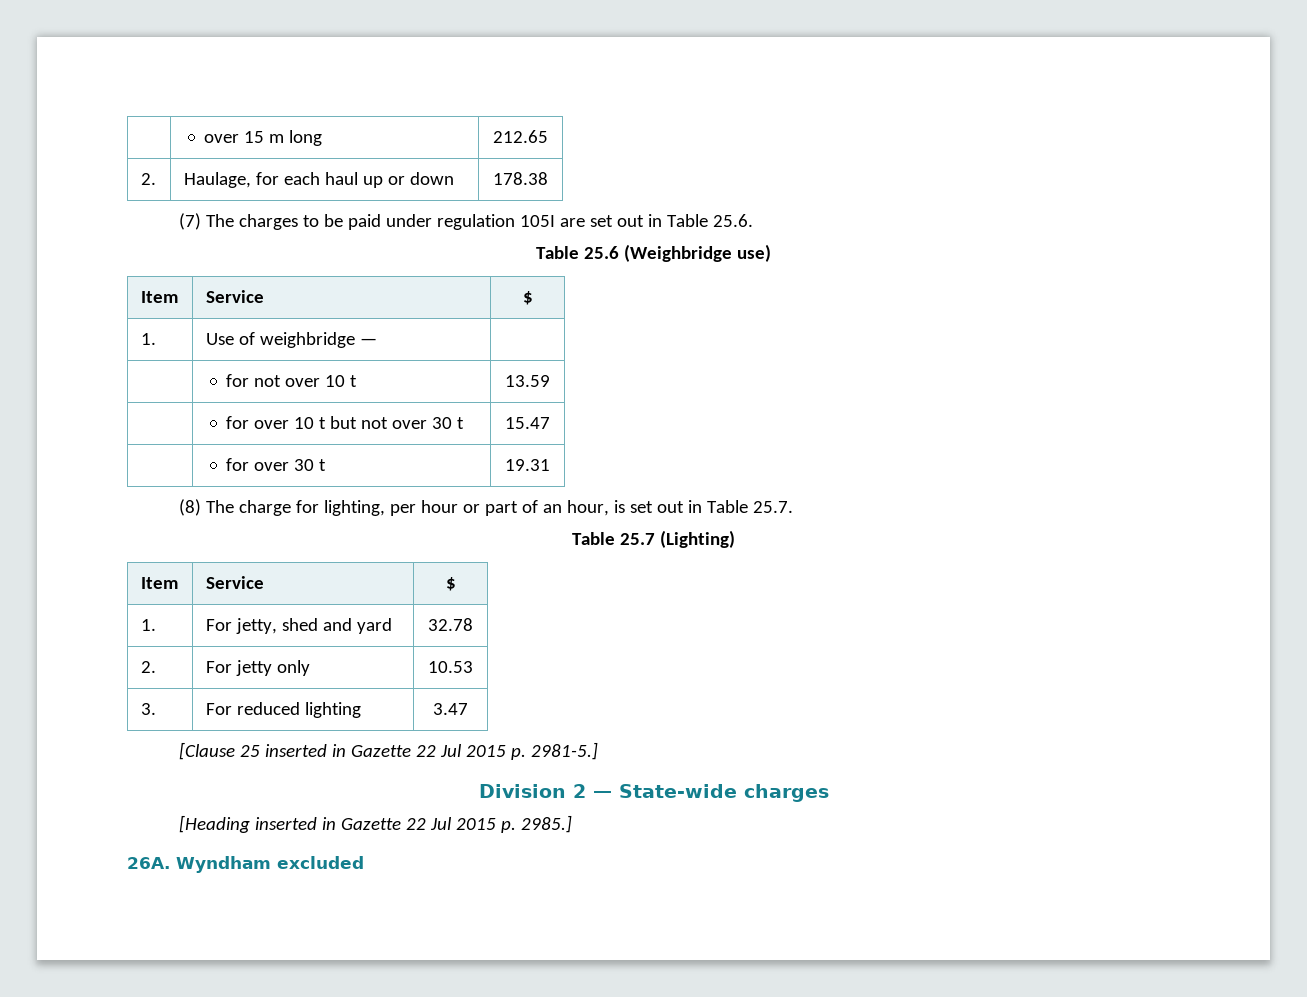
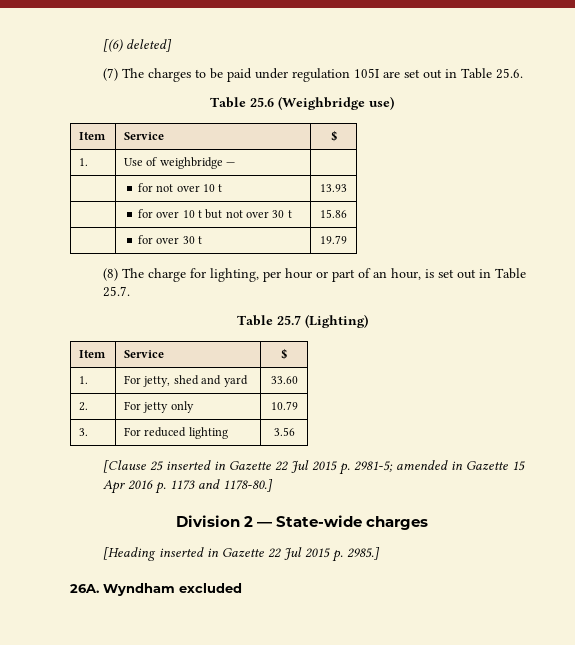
[204,130,323,146] [493,130,548,143] [140,173,156,185] [183,172,454,188] [493,172,548,185] | over 15 m long | 212.65 // 2. | Haulage, for each haul up or down | 178.38 -> [103,39,173,52] [(6) deleted]
[505,375,550,387] 13.59 -> [320,184,347,192] 13.93
[505,417,550,429] 15.47 -> [320,209,347,218] 15.86
[505,459,550,471] 19.31 -> [320,235,347,244] 19.79
[428,618,473,631] 32.78 -> [270,376,298,384] 33.60
[428,661,473,673] 10.53 -> [270,401,298,410] 10.79
[433,703,468,715] 3.47 -> [273,427,295,436] 3.56
[530,742,598,760] 2981-5.] -> [354,460,526,472] [103,479,274,494] 2981-5; amended in Gazette 15 Apr 2016 p. 1173 and 1178-80.]

